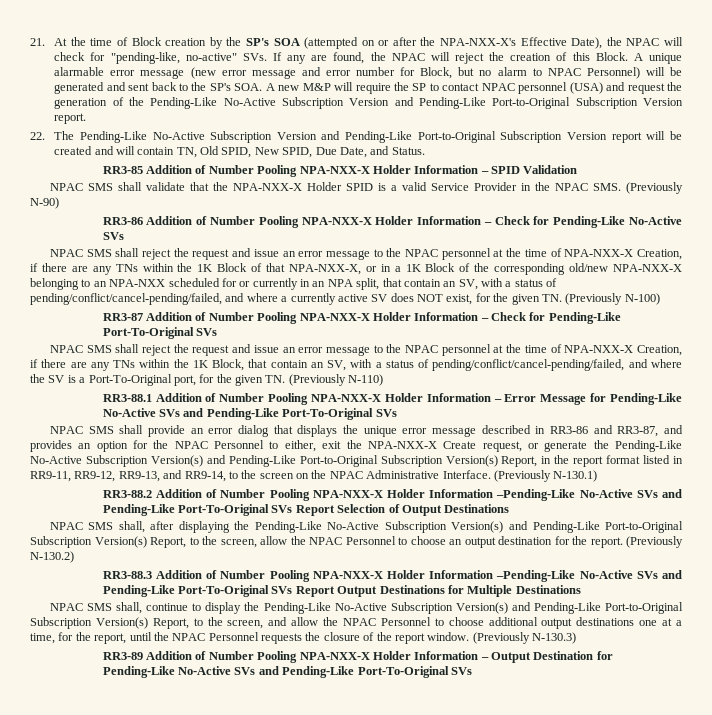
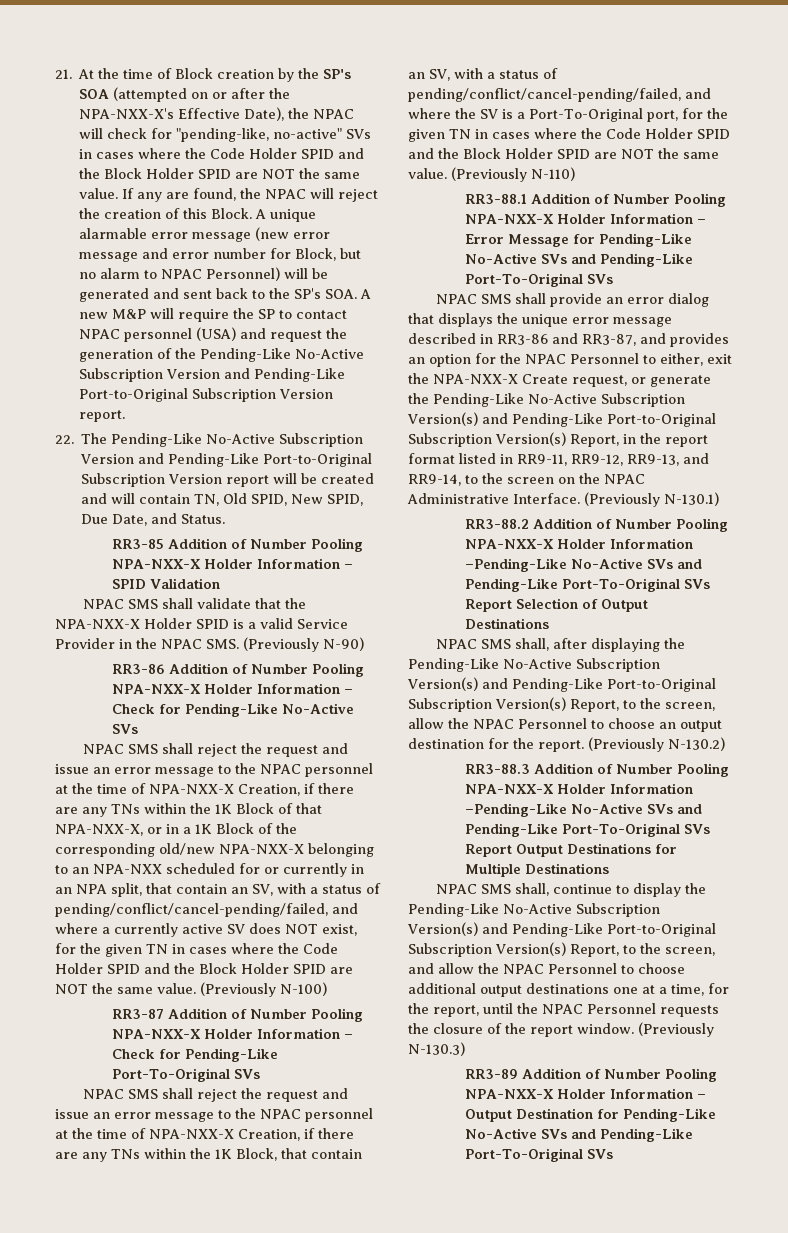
[242,53,267,61] SVs. -> [346,129,372,139] [79,148,365,159] [79,168,361,179] [79,188,119,199] SVs in cases where the Code Holder SPID and the Block Holder SPID are NOT the same value.
[541,294,562,302] TN. -> [146,943,338,954] [55,963,353,974] [55,983,196,994] TN in cases where the Code Holder SPID and the Block Holder SPID are NOT the same value.
[265,375,286,383] TN. -> [449,128,730,139] [408,148,719,159] [408,168,447,179] TN in cases where the Code Holder SPID and the Block Holder SPID are NOT the same value.

